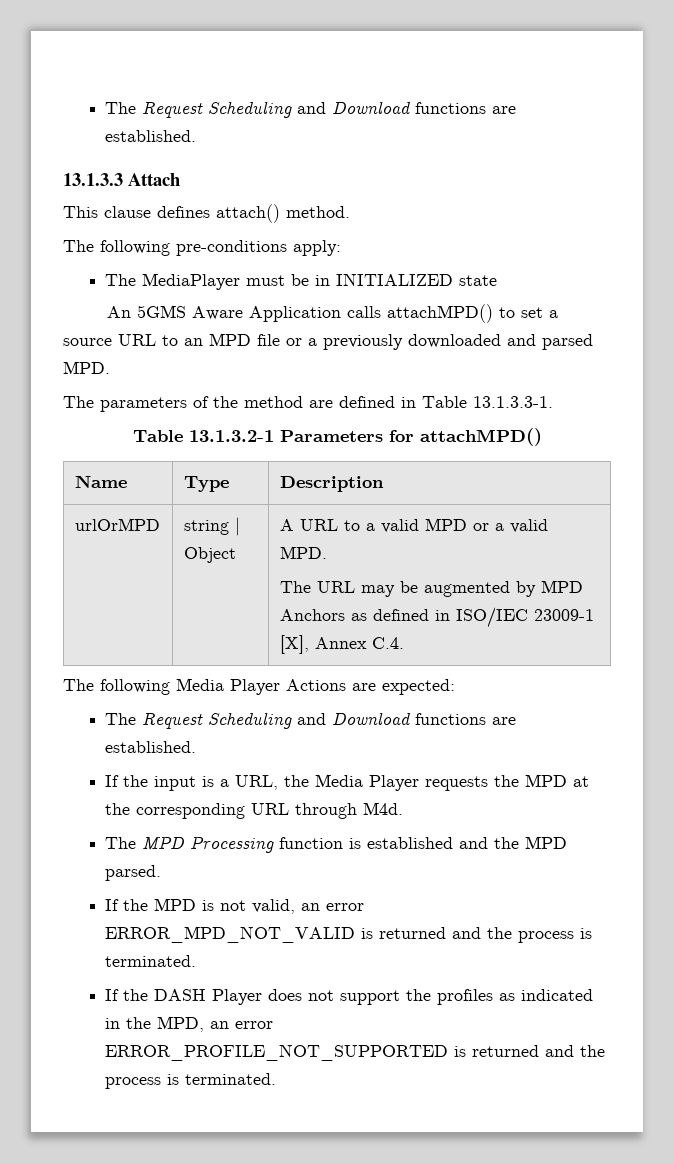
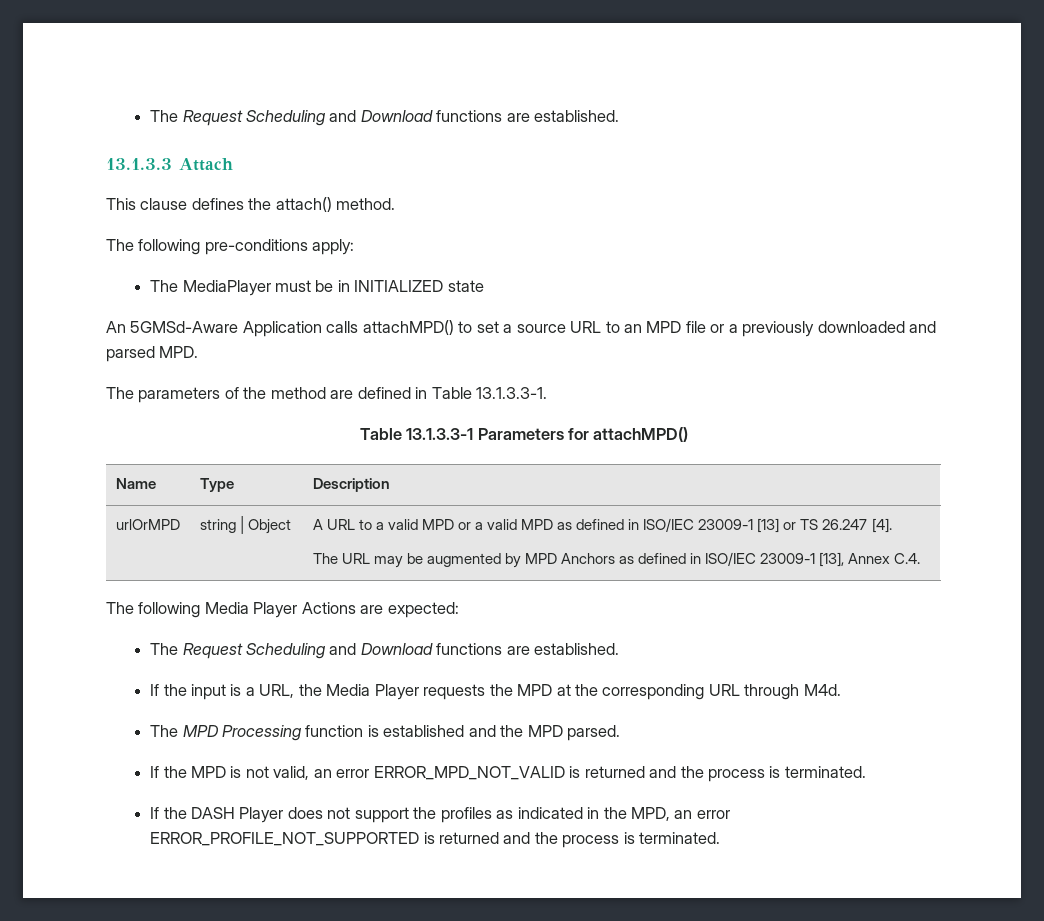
(210, 212) none -> [248,198,272,210] the
[137,305,244,320] 5GMS Aware -> [130,321,239,333] 5GMSd-Aware
[188,430,274,442] 13.1.3.2-1 -> [406,428,474,440] 13.1.3.3-1
[279,546,327,559] MPD. -> [521,518,892,533] MPD as defined in ISO/IEC 23009-1 [13] or TS 26.247 [4].
[279,635,309,654] [X], -> [819,552,845,567] [13],

